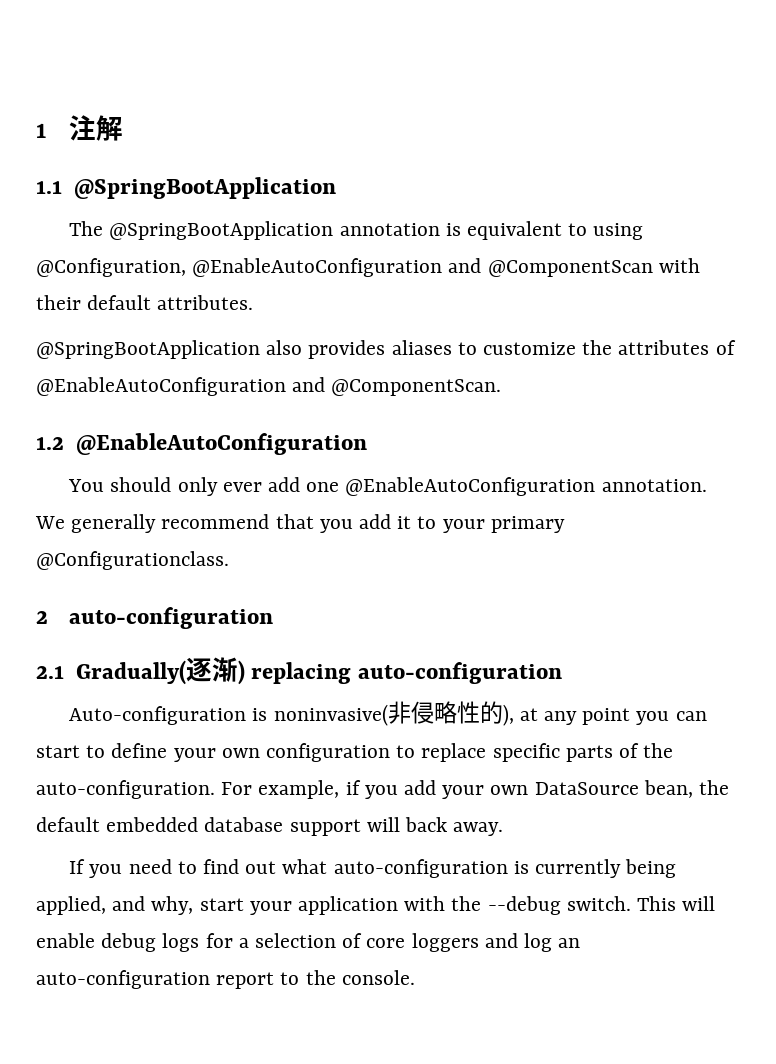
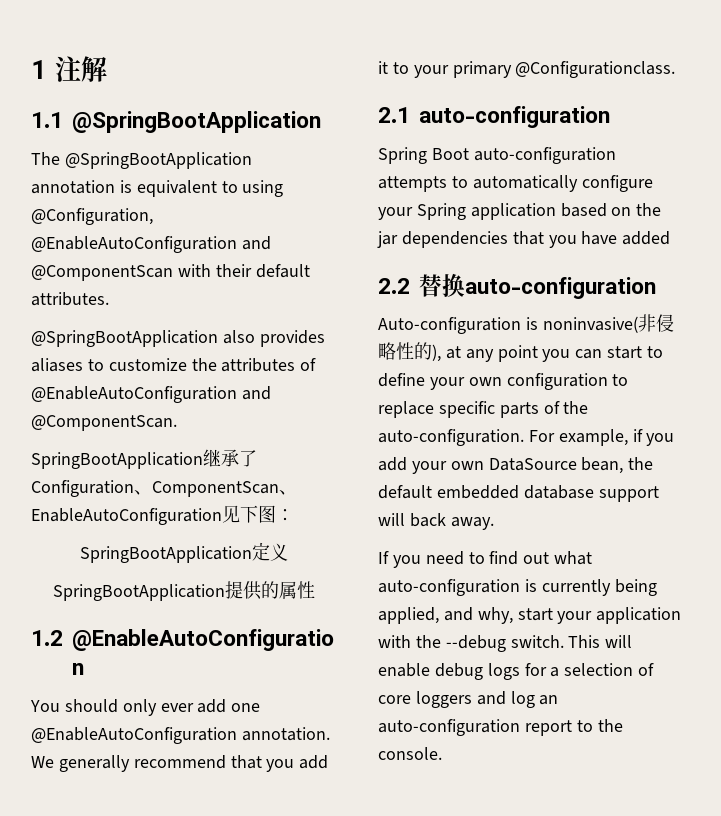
(502, 387) none -> [31,449,257,469] [31,480,297,497] [31,505,294,525] [80,542,288,563] [53,581,315,601] // SpringBootApplication继承了Configuration、ComponentScan、EnableAutoConfiguration见下图： // SpringBootApplication定义 // SpringBootApplication提供的属性
[36,607,274,629] [36,657,352,685] 2 auto-configuration // 2.1 Gradually(逐渐) replacing -> [378,106,610,128] [378,147,616,164] [378,175,653,192] [378,203,662,220] [377,231,671,248] [378,273,465,297] 2.1 auto-configuration // Spring Boot auto-configuration attempts to automatically configure your Spring application based on the jar dependencies that you have added // 2.2替换

